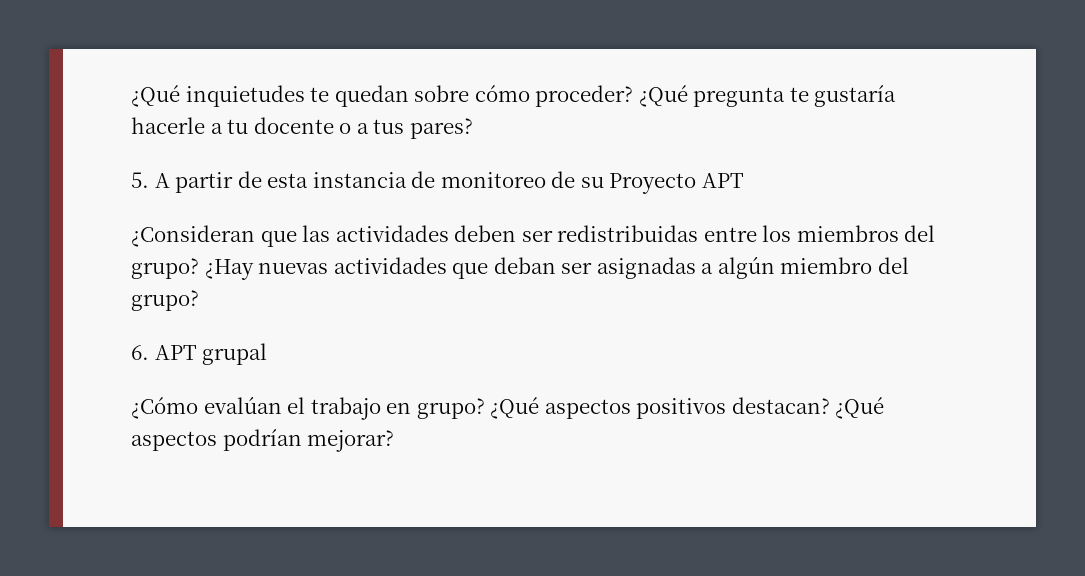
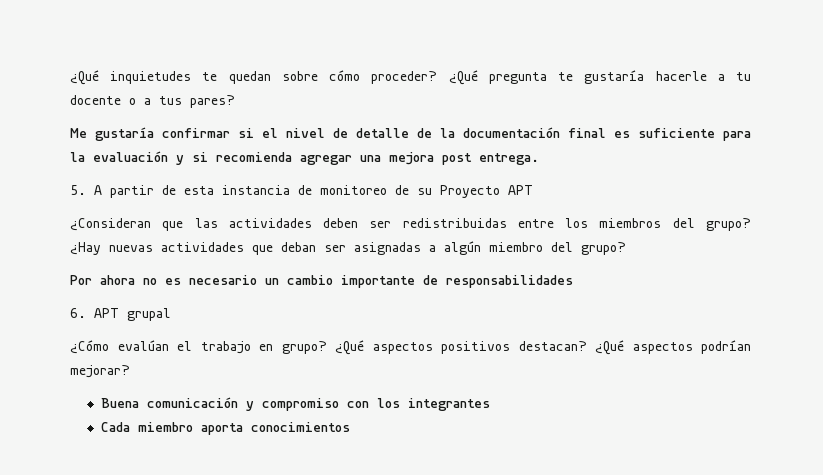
(473, 128) none -> [70,127,751,141] [70,151,539,165] // Me gustaría confirmar si el nivel de detalle de la documentación final es suficiente para la evaluación y si recomienda agregar una mejora post entrega.
(199, 300) none -> [70,275,573,288] // Por ahora no es necesario un cambio importante de responsabilidades
(395, 441) none -> [101,397,491,411] [101,422,351,435] // Buena comunicación y compromiso con los integrantes // Cada miembro aporta conocimientos

